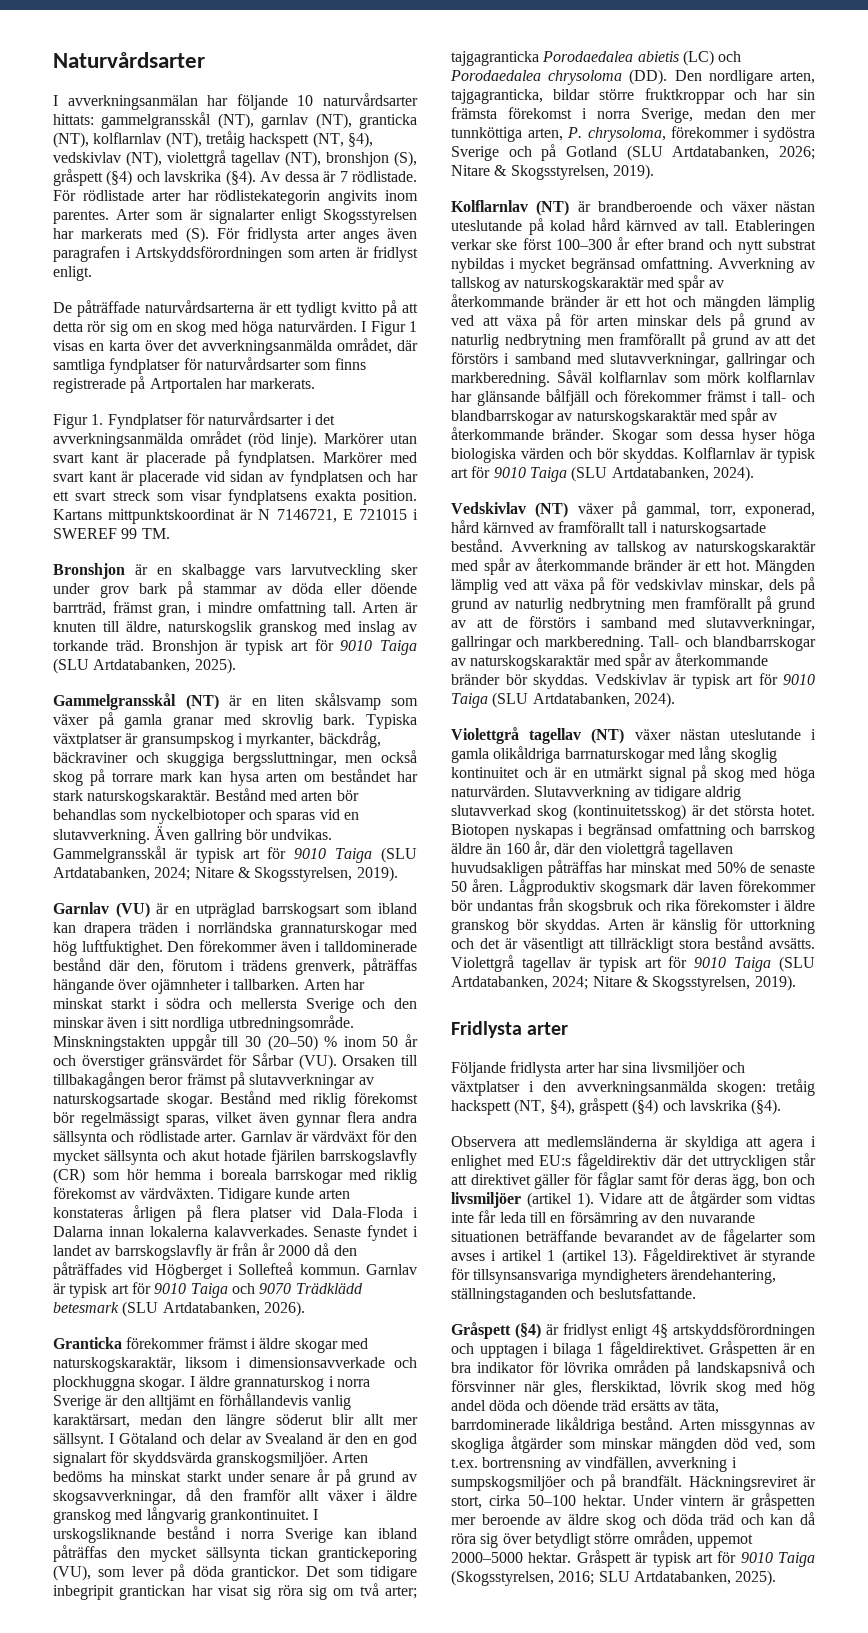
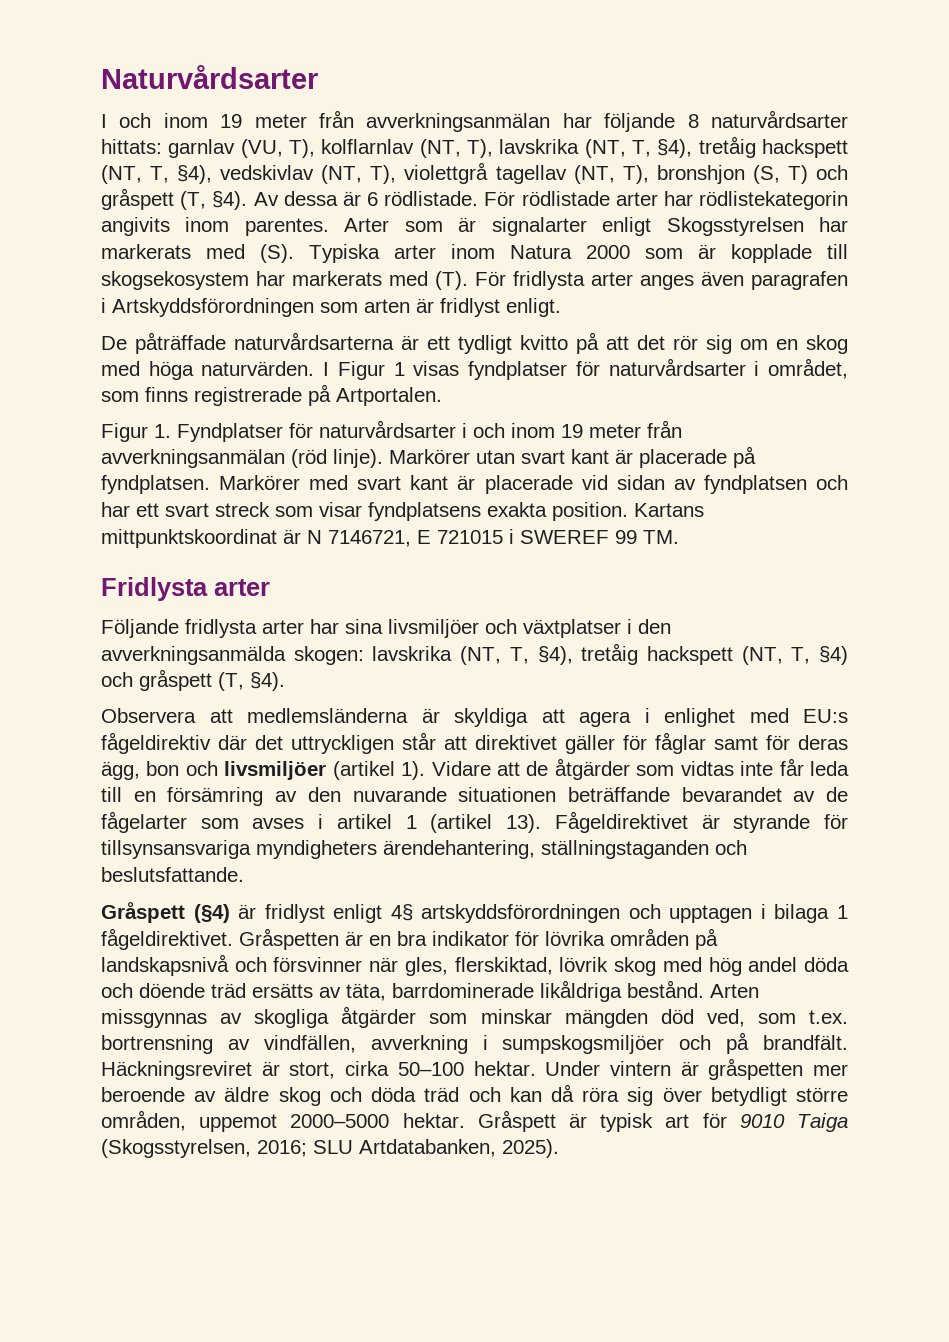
(58, 100) none -> [119,110,354,128] och inom 19 meter från
[297,95,314,106] 10 -> [687,114,699,128] 8
[101,112,417,129] [53,131,344,148] gammelgransskål (NT), garnlav (NT), granticka (NT), kolflarnlav (NT), tretåig hackspett (NT, -> [168,136,849,158] [101,165,170,184] garnlav (VU, T), kolflarnlav (NT, T), lavskrika (NT, T, §4), tretåig hackspett (NT, T,
[126,150,417,167] [53,169,256,186] (NT), violettgrå tagellav (NT), bronshjon (S), gråspett (§4) och lavskrika (§4). -> [321,162,849,184] [101,188,248,210] (NT, T), violettgrå tagellav (NT, T), bronshjon (S, T) och gråspett (T, §4).
[339,171,348,182] 7 -> [367,192,378,206] 6
(209, 235) none -> [309,244,848,263] [101,271,468,290] Typiska arter inom Natura 2000 som är kopplade till skogsekosystem har markerats med (T).
[53,321,83,332] detta -> [637,335,665,350] det
[89,338,418,355] [53,359,105,374] en karta över det avverkningsanmälda området, där samtliga -> (460, 368) none
(301, 363) none -> [754,358,849,379] i området,
[149,378,316,393] Artportalen har markerats. -> [336,387,442,406] Artportalen.
[314,414,335,425] [53,431,242,448] det avverkningsanmälda området -> [473,420,682,438] [101,449,285,468] och inom 19 meter från avverkningsanmälan
[53,563,418,579] [53,581,417,598] [53,601,418,617] [53,621,417,636] [53,639,417,655] [53,658,236,674] [53,693,418,710] [53,712,417,729] [53,731,381,748] [53,750,417,767] [53,769,418,786] [53,788,359,805] [53,809,359,824] [53,826,333,844] [53,846,417,863] [53,866,398,882] [53,902,417,918] [53,922,417,937] [53,940,418,956] [53,958,417,975] [53,979,365,994] [53,998,417,1013] [53,1015,354,1032] [53,1034,418,1051] [53,1053,419,1070] [53,1072,374,1089] [53,1091,418,1108] [53,1111,417,1127] [53,1130,417,1146] [53,1149,417,1165] [53,1168,417,1184] [53,1187,350,1203] [53,1205,418,1222] [53,1225,418,1241] [53,1243,357,1260] [53,1262,418,1279] [53,1282,363,1298] [53,1301,305,1317] [53,1337,368,1353] [53,1357,417,1372] [53,1376,370,1391] [53,1393,351,1410] [53,1414,418,1429] [53,1433,417,1448] [53,1451,369,1467] [53,1469,418,1486] [53,1488,417,1505] [53,1507,319,1524] [53,1526,417,1543] [53,1545,417,1562] [53,1564,417,1581] [53,1583,417,1600] [451,50,742,66] [450,69,815,85] [451,88,815,104] [451,107,816,123] [451,126,815,142] [451,144,815,161] [451,164,654,180] [451,200,815,216] [451,218,815,235] [451,237,816,254] [451,257,815,273] [451,275,724,292] [451,294,815,311] [451,313,815,330] [451,332,816,349] [451,352,815,368] [451,370,815,387] [451,389,815,406] [451,408,777,425] [451,427,815,444] [451,447,815,463] [451,466,754,482] [451,501,815,518] [451,520,766,537] [451,539,816,556] [451,558,815,575] [451,577,815,594] [451,596,815,613] [451,616,815,632] [451,636,816,651] [451,653,768,670] [451,673,815,689] [451,692,675,708] [451,727,816,744] [451,746,777,763] [451,765,815,782] [451,786,742,801] [451,804,815,820] [451,823,816,839] [451,841,734,858] [451,860,815,877] [451,879,816,896] [451,898,815,915] [451,918,815,934] [451,936,815,953] [451,955,815,972] [451,975,796,991] // Bronshjon är en skalbagge vars larvutveckling sker under grov bark på stammar av döda eller döende barrträd, främst gran, i mindre omfattning tall. Arten är knuten till äldre, naturskogslik granskog med inslag av torkande träd. Bronshjon är typisk art för 9010 Taiga (SLU Artdatabanken, 2025). // Gammelgransskål (NT) är en liten skålsvamp som växer på gamla granar med skrovlig bark. Typiska växtplatser är gransumpskog i myrkanter, bäckdråg, bäckraviner och skuggiga bergssluttningar, men också skog på torrare mark kan hysa arten om beståndet har stark naturskogskaraktär. Bestånd med arten bör behandlas som nyckelbiotoper och sparas vid en slutavverkning. Även gallring bör undvikas. Gammelgransskål är typisk art för 9010 Taiga (SLU Artdatabanken, 2024; Nitare & Skogsstyrelsen, 2019). // Garnlav (VU) är en utpräglad barrskogsart som ibland kan drapera träden i norrländska grannaturskogar med hög luftfuktighet. Den förekommer även i talldominerade bestånd där den, förutom i trädens grenverk, påträffas hängande över ojämnheter i tallbarken. Arten har minskat starkt i södra och mellersta Sverige och den minskar även i sitt nordliga utbredningsområde. Minskningstakten uppgår till 30 (20–50) % inom 50 år och överstiger gränsvärdet för Sårbar (VU). Orsaken till tillbakagången beror främst på slutavverkningar av naturskogsartade skogar. Bestånd med riklig förekomst bör regelmässigt sparas, vilket även gynnar flera andra sällsynta och rödlistade arter. Garnlav är värdväxt för den mycket sällsynta och akut hotade fjärilen barrskogslavfly (CR) som hör hemma i boreala barrskogar med riklig förekomst av värdväxten. Tidigare kunde arten konstateras årligen på flera platser vid Dala-Floda i Dalarna innan lokalerna kalavverkades. Senaste fyndet i landet av barrskogslavfly är från år 2000 då den påträffades vid Högberget i Sollefteå kommun. Garnlav är typisk art för 9010 Taiga och 9070 Trädklädd betesmark (SLU Artdatabanken, 2026). // Granticka förekommer främst i äldre skogar med naturskogskaraktär, liksom i dimensionsavverkade och plockhuggna skogar. I äldre grannaturskog i norra Sverige är den alltjämt en förhållandevis vanlig karaktärsart, medan den längre söderut blir allt mer sällsynt. I Götaland och delar av Svealand är den en god signalart för skyddsvärda granskogsmiljöer. Arten bedöms ha minskat starkt under senare år på grund av skogsavverkningar, då den framför allt växer i äldre granskog med långvarig grankontinuitet. I urskogsliknande bestånd i norra Sverige kan ibland påträffas den mycket sällsynta tickan grantickeporing (VU), som lever på döda grantickor. Det som tidigare inbegripit grantickan har visat sig röra sig om två arter; tajgagranticka Porodaedalea abietis (LC) och Porodaedalea chrysoloma (DD). Den nordligare arten, tajgagranticka, bildar större fruktkroppar och har sin främsta förekomst i norra Sverige, medan den mer tunnköttiga arten, P. chrysoloma, förekommer i sydöstra Sverige och på Gotland (SLU Artdatabanken, 2026; Nitare & Skogsstyrelsen, 2019). // Kolflarnlav (NT) är brandberoende och växer nästan uteslutande på kolad hård kärnved av tall. Etableringen verkar ske först 100–300 år efter brand och nytt substrat nybildas i mycket begränsad omfattning. Avverkning av tallskog av naturskogskaraktär med spår av återkommande bränder är ett hot och mängden lämplig ved att växa på för arten minskar dels på grund av naturlig nedbrytning men framförallt på grund av att det förstörs i samband med slutavverkningar, gallringar och markberedning. Såväl kolflarnlav som mörk kolflarnlav har glänsande bålfjäll och förekommer främst i tall- och blandbarrskogar av naturskogskaraktär med spår av återkommande bränder. Skogar som dessa hyser höga biologiska värden och bör skyddas. Kolflarnlav är typisk art för 9010 Taiga (SLU Artdatabanken, 2024). // Vedskivlav (NT) växer på gammal, torr, exponerad, hård kärnved av framförallt tall i naturskogsartade bestånd. Avverkning av tallskog av naturskogskaraktär med spår av återkommande bränder är ett hot. Mängden lämplig ved att växa på för vedskivlav minskar, dels på grund av naturlig nedbrytning men framförallt på grund av att de förstörs i samband med slutavverkningar, gallringar och markberedning. Tall- och blandbarrskogar av naturskogskaraktär med spår av återkommande bränder bör skyddas. Vedskivlav är typisk art för 9010 Taiga (SLU Artdatabanken, 2024). // Violettgrå tagellav (NT) växer nästan uteslutande i gamla olikåldriga barrnaturskogar med lång skoglig kontinuitet och är en utmärkt signal på skog med höga naturvärden. Slutavverkning av tidigare aldrig slutavverkad skog (kontinuitetsskog) är det största hotet. Biotopen nyskapas i begränsad omfattning och barrskog äldre än 160 år, där den violettgrå tagellaven huvudsakligen påträffas har minskat med 50% de senaste 50 åren. Lågproduktiv skogsmark där laven förekommer bör undantas från skogsbruk och rika förekomster i äldre granskog bör skyddas. Arten är känslig för uttorkning och det är väsentligt att tillräckligt stora bestånd avsätts. Violettgrå tagellav är typisk art för 9010 Taiga (SLU Artdatabanken, 2024; Nitare & Skogsstyrelsen, 2019). -> (679, 537) none
[776,1079,815,1096] [451,1098,782,1115] tretåig hackspett (NT, §4), gråspett (§4) och lavskrika (§4). -> [372,643,849,665] [101,669,285,691] lavskrika (NT, T, §4), tretåig hackspett (NT, T, §4) och gråspett (T, §4).

